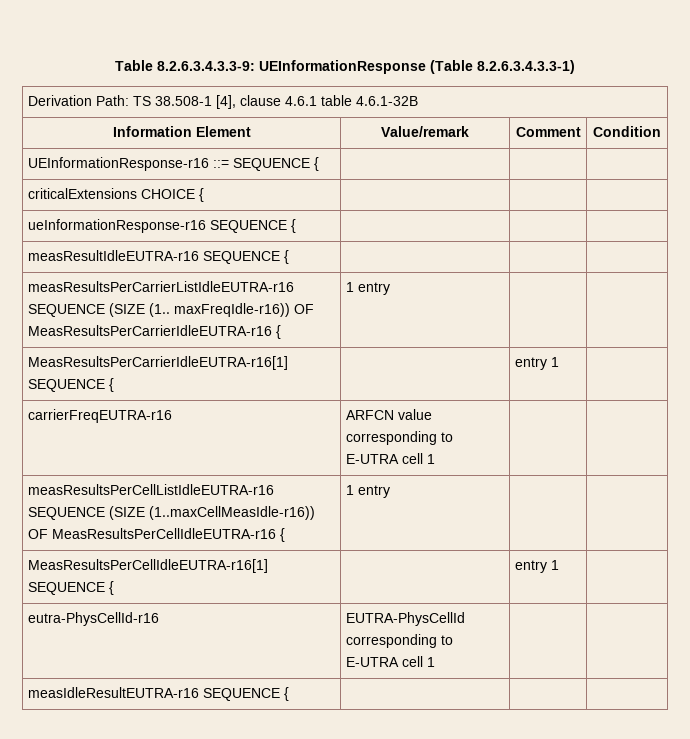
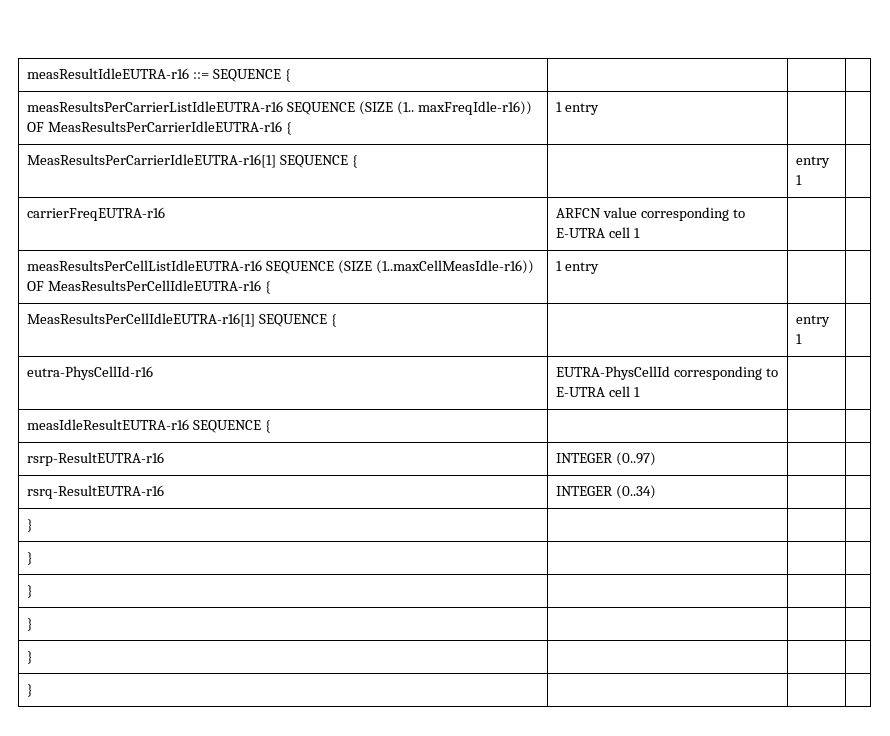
[115,60,575,74] [27,95,418,109] [112,126,251,137] [381,126,469,137] [515,127,581,137] [593,126,661,137] [27,157,319,171] [27,188,204,202] [27,219,296,233] [27,250,199,261] Table 8.2.6.3.4.3.3-9: UEInformationResponse (Table 8.2.6.3.4.3.3-1) // Derivation Path: TS 38.508-1 [4], clause 4.6.1 table 4.6.1-32B // Information Element | Value/remark | Comment | Condition // UEInformationResponse-r16 ::= SEQUENCE { | | | // criticalExtensions CHOICE { | | | // ueInformationResponse-r16 SEQUENCE { | | | // measResultIdleEUTRA-r16 -> [27,68,210,79] measResultIdleEUTRA-r16 ::=
(289, 694) none -> [27,452,165,466] [556,452,657,466] [27,485,165,499] [556,485,657,499] [27,519,34,532] [27,552,34,565] [27,585,34,598] [27,618,34,631] [27,651,34,664] [27,684,34,697] // rsrp-ResultEUTRA-r16 | INTEGER (0..97) | | // rsrq-ResultEUTRA-r16 | INTEGER (0..34) | | // } | | | // } | | | // } | | | // } | | | // } | | | // } | | |

